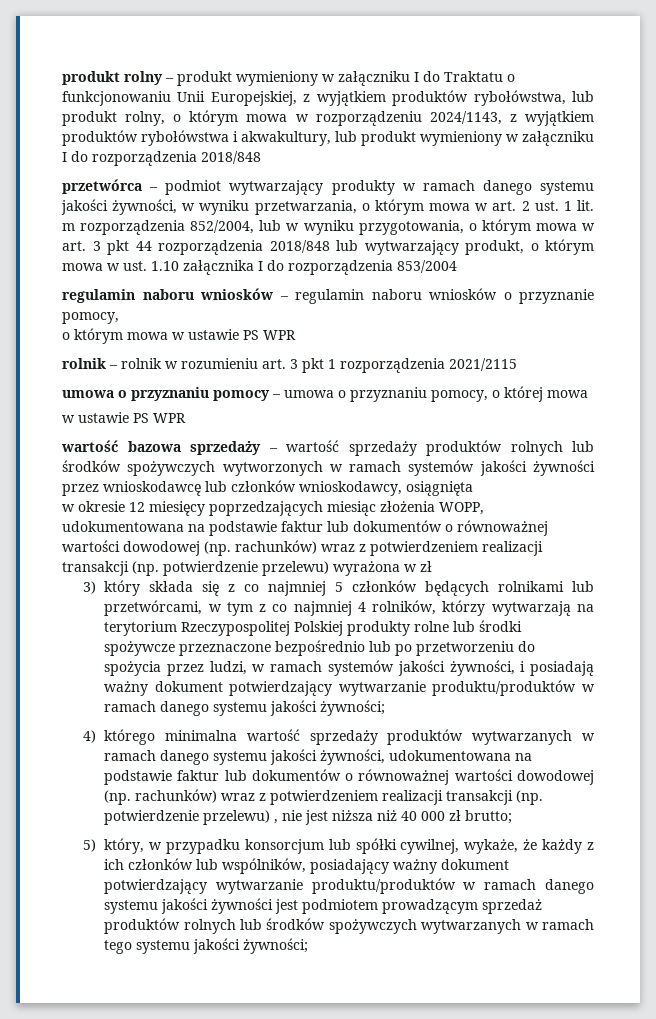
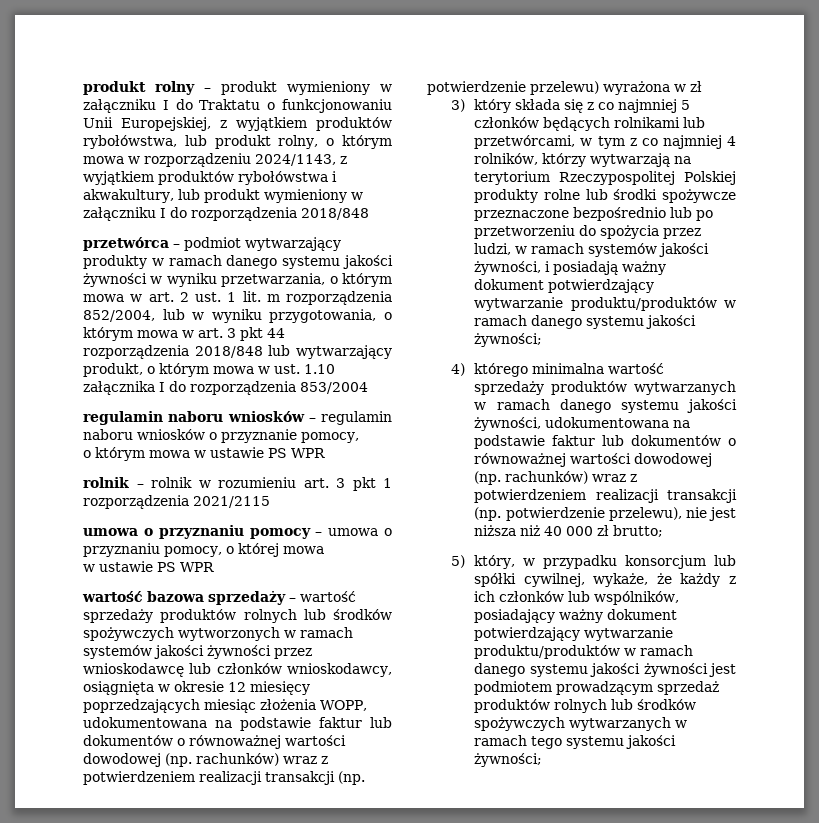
[112,199,178,215] żywności, -> [83,273,147,287] żywności
(473, 488) // -> (154, 688) none
[203,810,279,825] przelewu) , -> [608,507,682,521] przelewu),

